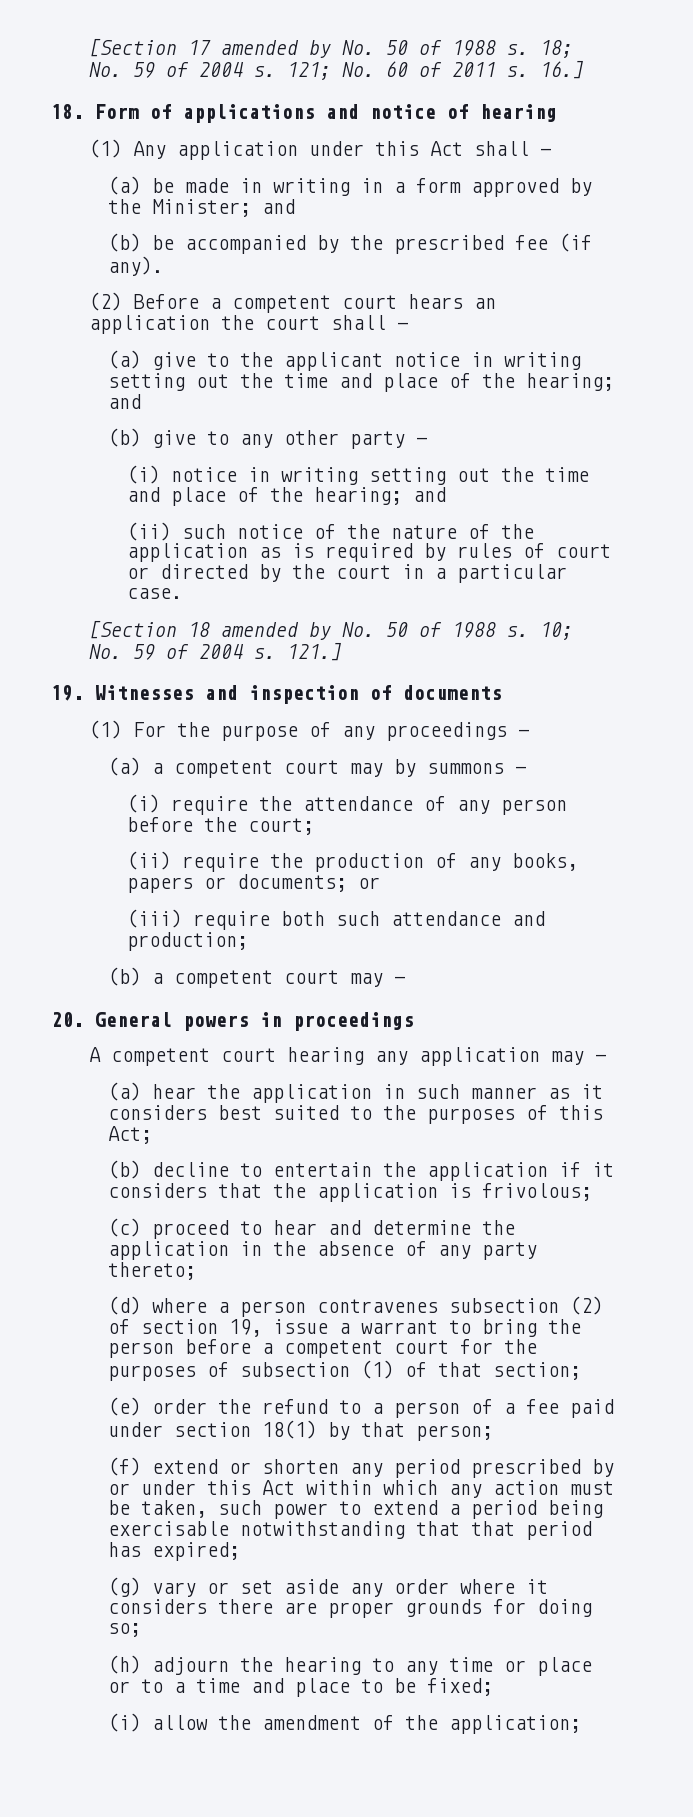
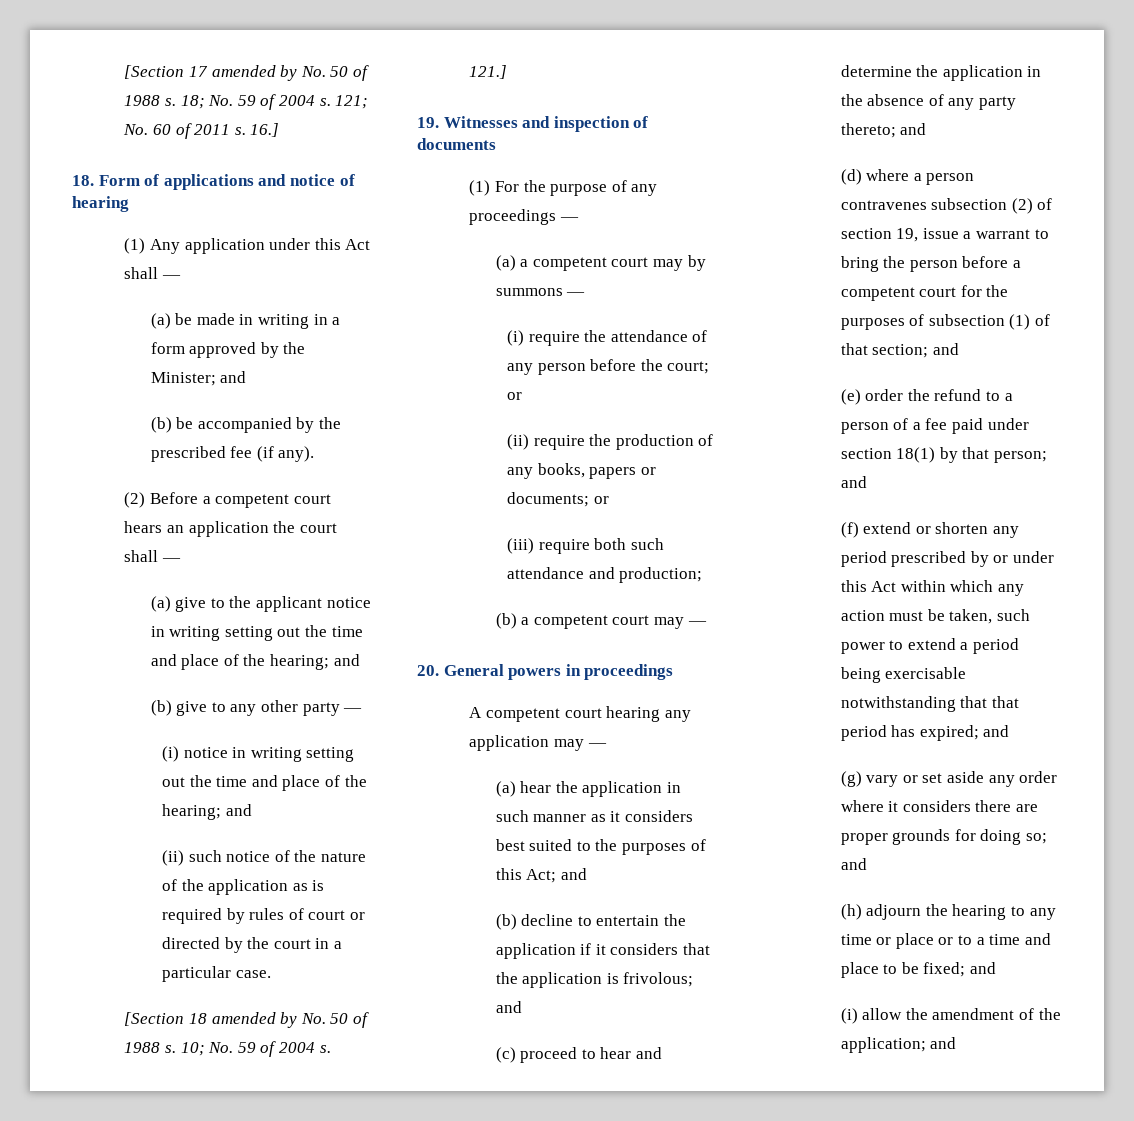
(315, 826) none -> [507,392,522,400] or
(153, 1135) none -> [560,868,587,880] and
(593, 1192) none -> [495,1001,522,1013] and
(197, 1271) none -> [900,123,927,135] and
(582, 1371) none -> [932,343,959,355] and
(494, 1433) none -> [840,476,867,488] and
(241, 1551) none -> [983,725,1010,737] and
(142, 1630) none -> [840,858,867,870] and
(494, 1687) none -> [969,962,996,974] and
(582, 1724) none -> [930,1037,957,1049] and

